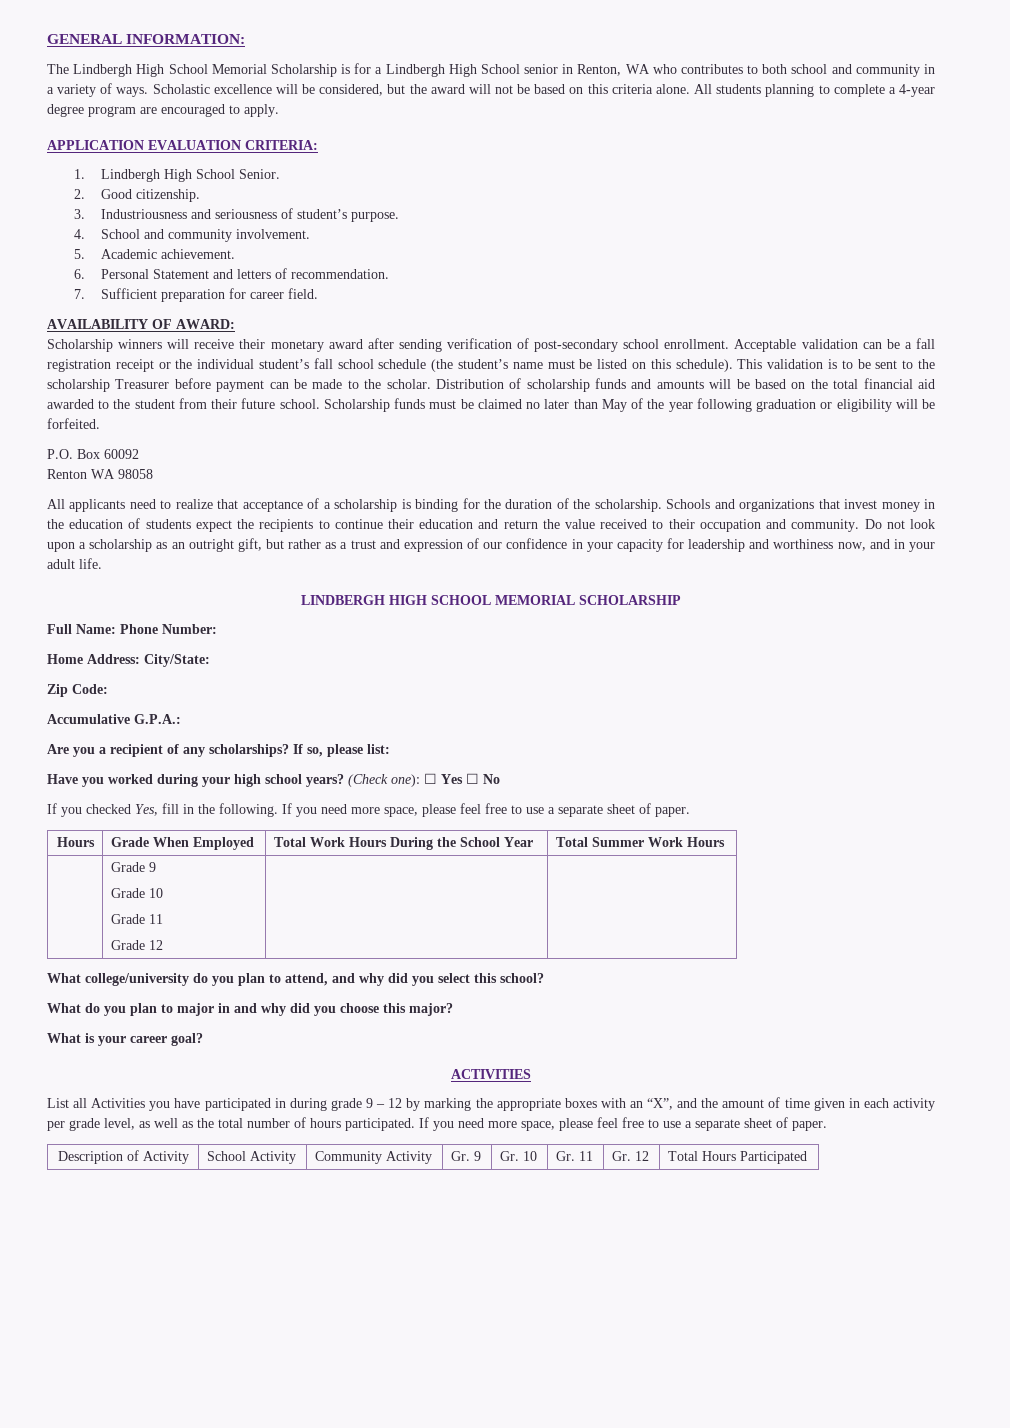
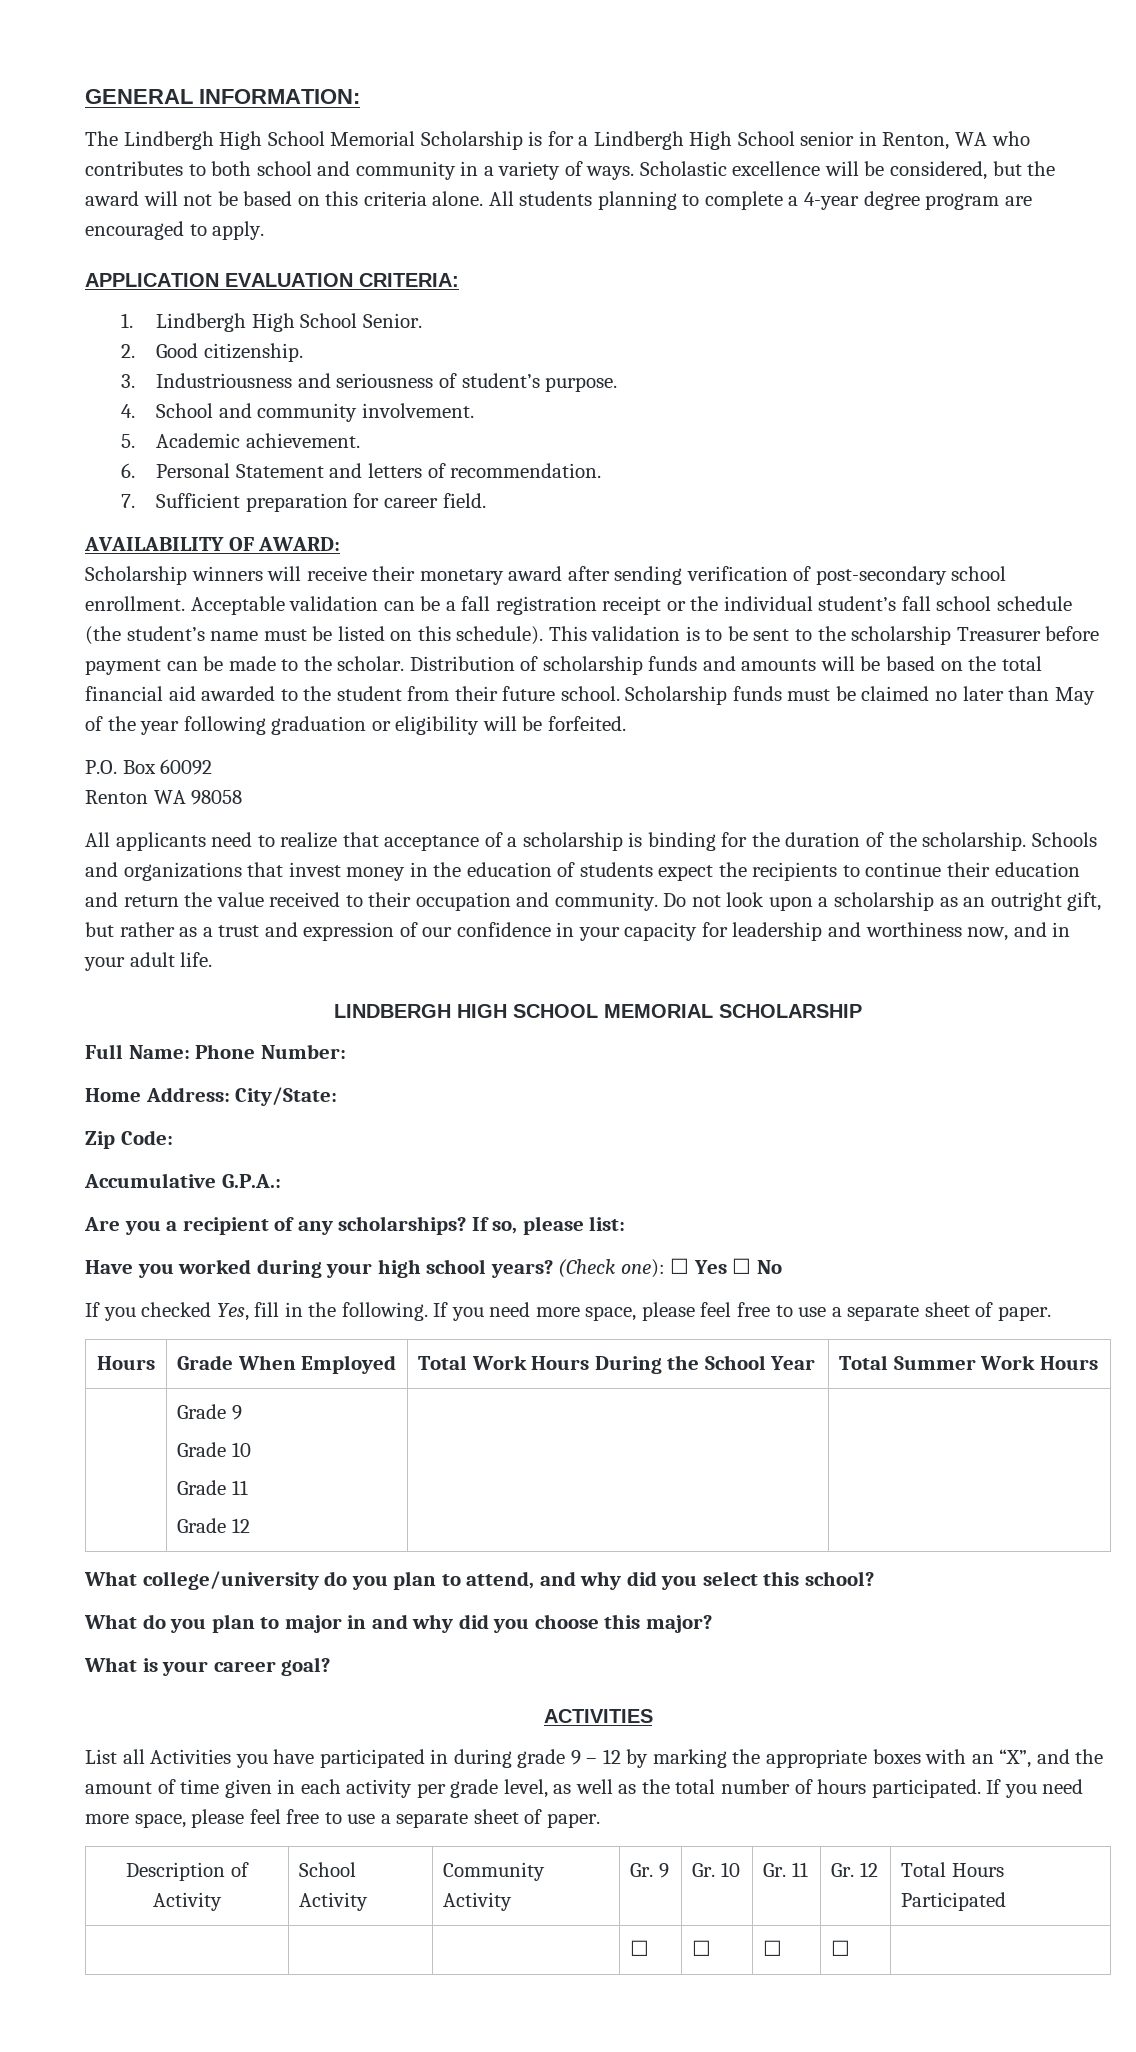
(807, 1157) none -> [630,1940,650,1956] [692,1940,712,1956] [763,1940,783,1956] [831,1940,851,1956] // | | | ☐ | ☐ | ☐ | ☐ |

